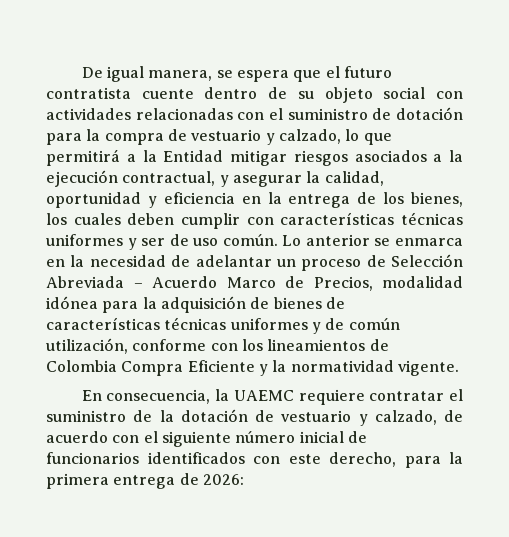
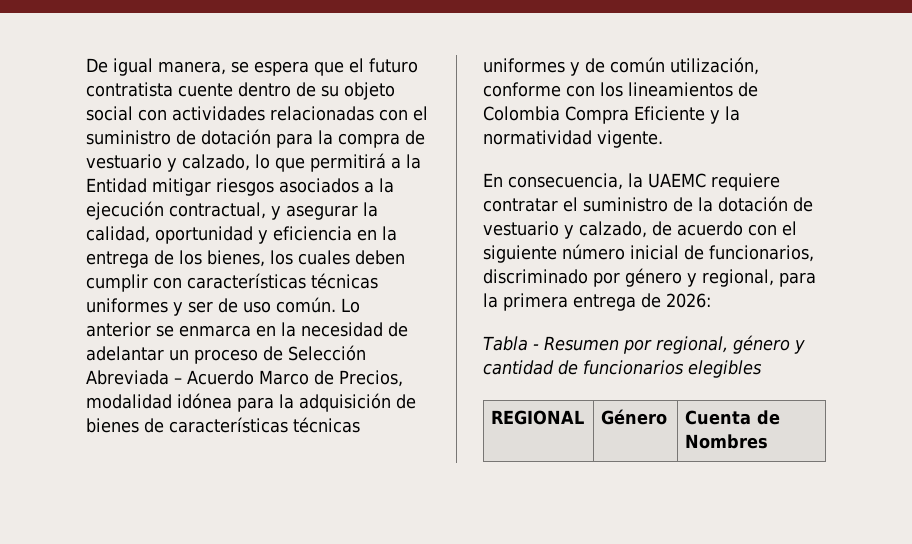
[46,452,396,467] funcionarios identificados con este derecho, -> [709,245,814,262] [483,268,774,287] funcionarios, discriminado por género y regional,
(244, 479) none -> [483,335,805,354] [483,360,762,378] [491,410,585,425] [601,409,668,425] [685,410,781,425] [685,434,769,449] // Tabla - Resumen por regional, género y cantidad de funcionarios elegibles // REGIONAL | Género | Cuenta de Nombres

